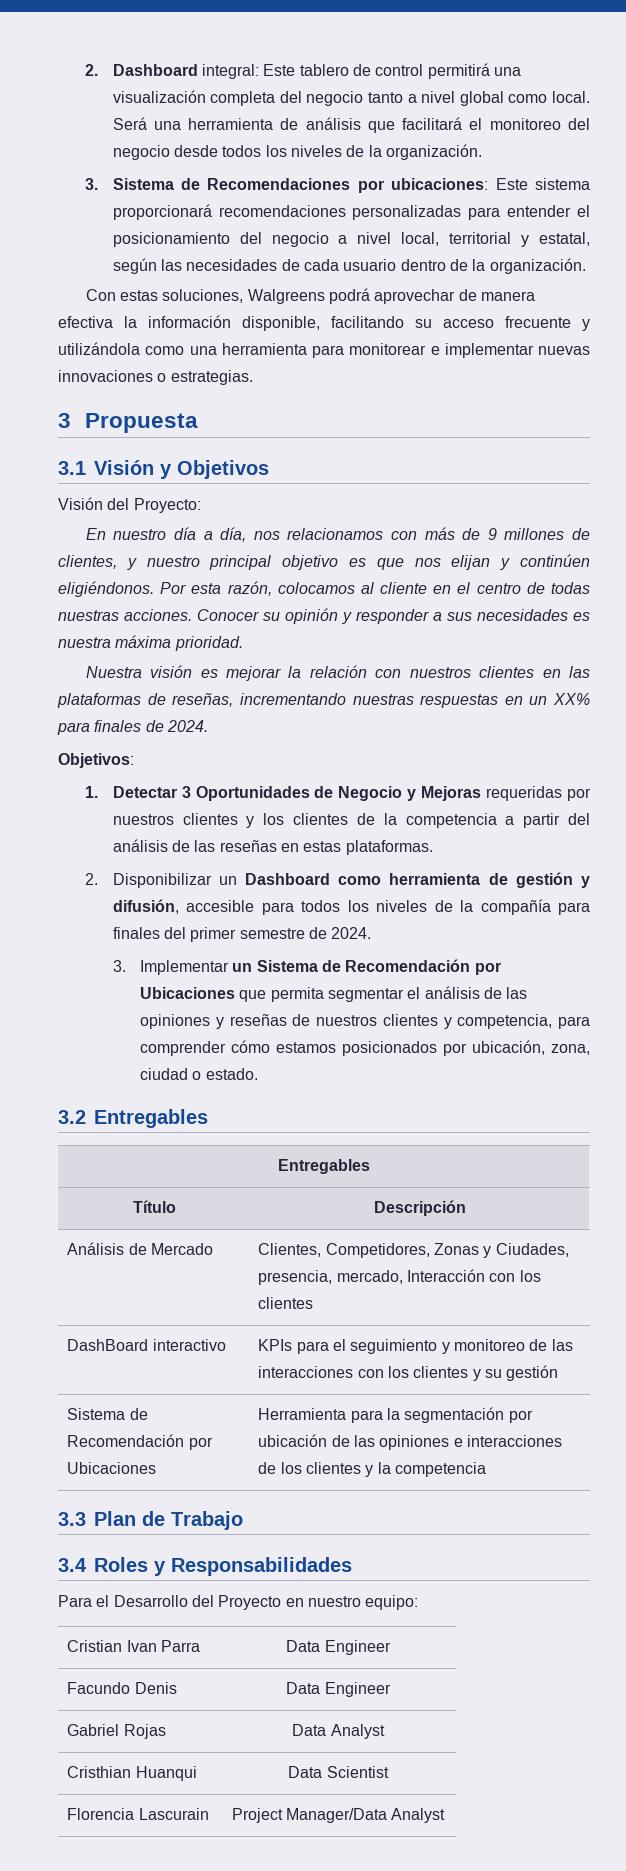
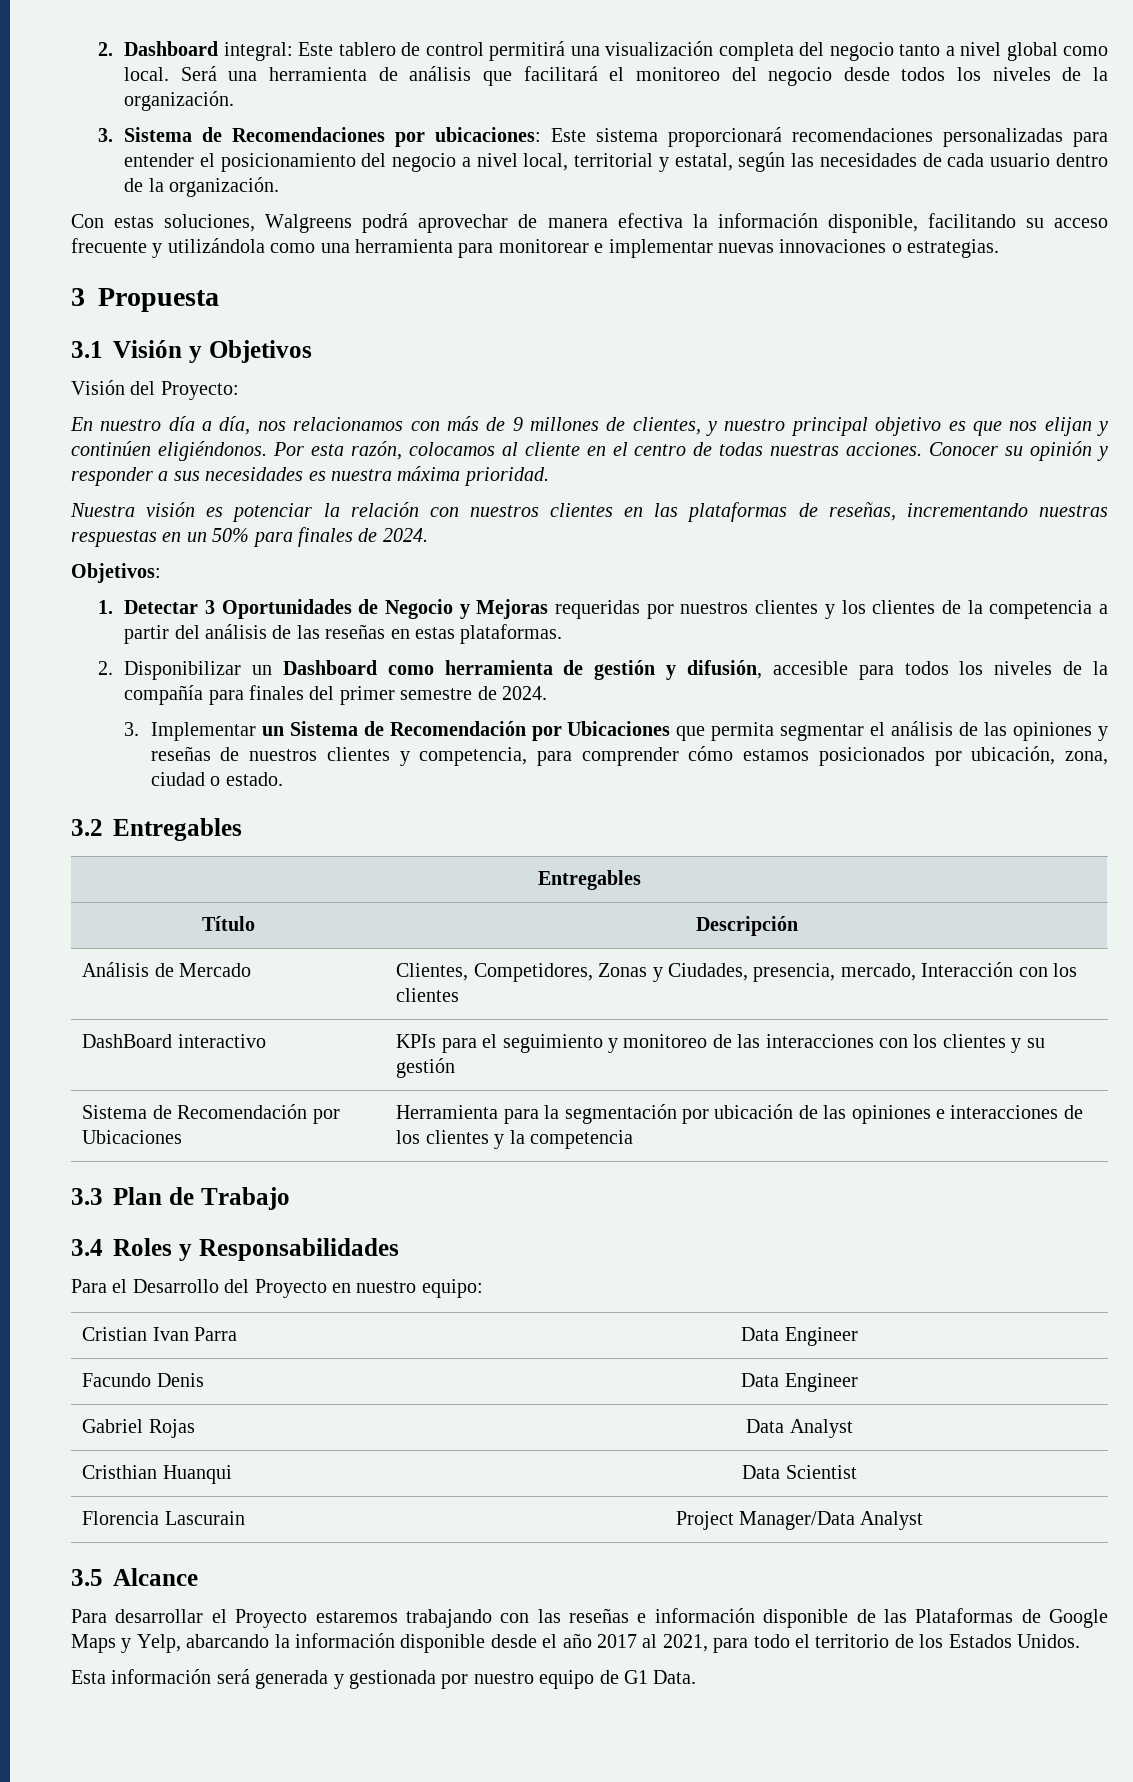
[226,666,282,681] mejorar -> [232,503,313,522] potenciar
[553,693,590,705] XX% -> [212,528,250,542] 50%
(446, 1815) none -> [71,1568,198,1586] [71,1608,1108,1628] [71,1633,1080,1653] [71,1669,697,1689] // 3.5 Alcance // Para desarrollar el Proyecto estaremos trabajando con las reseñas e información disponible de las Plataformas de Google Maps y Yelp, abarcando la información disponible desde el año 2017 al 2021, para todo el territorio de los Estados Unidos. // Esta información será generada y gestionada por nuestro equipo de G1 Data.

